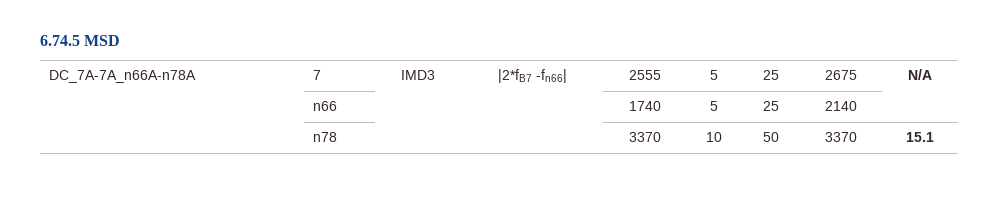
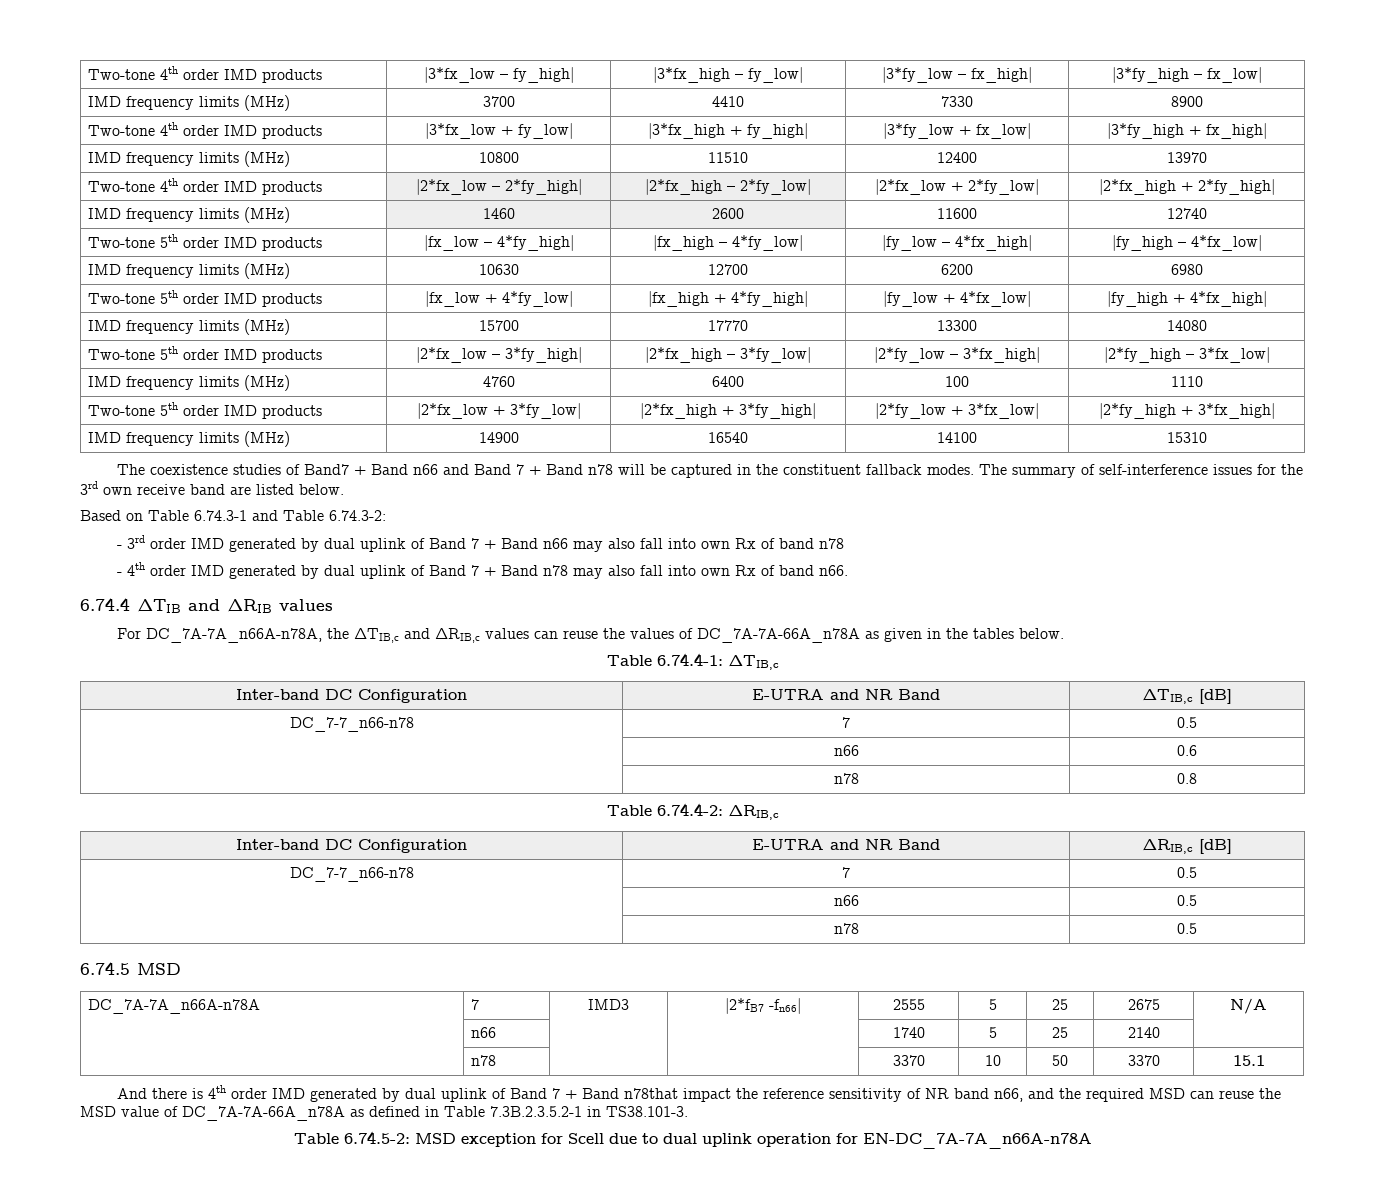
(40, 40) none -> [88,66,323,83] [423,67,574,83] [653,67,803,83] [882,67,1032,83] [1111,67,1262,83] [88,95,291,111] [482,96,515,107] [712,96,744,107] [941,96,973,107] [1170,96,1203,107] [88,122,323,139] [424,123,573,139] [648,123,808,139] [883,123,1031,139] [1106,123,1267,139] [88,151,291,167] [478,152,519,163] [708,152,748,163] [937,152,977,163] [1166,152,1207,163] [88,178,323,195] [415,179,582,195] [645,179,811,195] [875,179,1039,195] [1098,179,1275,195] [88,207,291,223] [482,208,515,219] [712,208,744,219] [937,208,977,219] [1166,208,1207,219] [88,234,323,251] [423,235,574,251] [653,235,803,251] [882,235,1032,251] [1111,235,1262,251] [88,263,291,279] [478,264,519,275] [708,264,748,275] [941,264,973,275] [1170,264,1203,275] [88,290,323,307] [424,291,573,307] [648,291,808,307] [883,291,1031,307] [1106,291,1267,307] [88,319,291,335] [478,320,519,331] [708,320,748,331] [937,320,977,331] [1166,320,1207,331] [88,346,323,363] [415,347,582,363] [645,347,811,363] [874,347,1040,363] [1103,347,1270,363] [88,375,291,391] [482,376,515,387] [712,376,744,387] [945,376,969,387] [1170,376,1203,387] [88,402,323,419] [416,403,581,419] [640,403,816,419] [875,403,1039,419] [1098,403,1275,419] [88,431,291,447] [478,432,519,443] [708,432,748,443] [937,432,977,443] [1166,432,1207,443] [117,464,1304,478] [80,481,344,495] [80,510,386,521] [117,535,845,552] [117,562,849,579] [80,598,333,613] [117,628,1065,643] [606,653,779,670] [235,689,467,703] [752,689,940,700] [1142,689,1232,704] [289,717,414,732] [842,717,850,728] [1177,717,1197,728] [833,745,859,756] [1177,745,1197,756] [833,773,859,784] [1177,773,1197,784] [606,803,779,820] [235,839,467,853] [752,839,940,850] [1142,839,1232,854] [289,867,414,882] [842,867,850,878] [1177,867,1197,878] [833,895,859,906] [1177,895,1197,906] [833,923,859,934] [1177,923,1197,934] Two-tone 4th order IMD products | |3*fx_low – fy_high| | |3*fx_high – fy_low| | |3*fy_low – fx_high| | |3*fy_high – fx_low| // IMD frequency limits (MHz) | 3700 | 4410 | 7330 | 8900 // Two-tone 4th order IMD products | |3*fx_low + fy_low| | |3*fx_high + fy_high| | |3*fy_low + fx_low| | |3*fy_high + fx_high| // IMD frequency limits (MHz) | 10800 | 11510 | 12400 | 13970 // Two-tone 4th order IMD products | |2*fx_low – 2*fy_high| | |2*fx_high – 2*fy_low| | |2*fx_low + 2*fy_low| | |2*fx_high + 2*fy_high| // IMD frequency limits (MHz) | 1460 | 2600 | 11600 | 12740 // Two-tone 5th order IMD products | |fx_low – 4*fy_high| | |fx_high – 4*fy_low| | |fy_low – 4*fx_high| | |fy_high – 4*fx_low| // IMD frequency limits (MHz) | 10630 | 12700 | 6200 | 6980 // Two-tone 5th order IMD products | |fx_low + 4*fy_low| | |fx_high + 4*fy_high| | |fy_low + 4*fx_low| | |fy_high + 4*fx_high| // IMD frequency limits (MHz) | 15700 | 17770 | 13300 | 14080 // Two-tone 5th order IMD products | |2*fx_low – 3*fy_high| | |2*fx_high – 3*fy_low| | |2*fy_low – 3*fx_high| | |2*fy_high – 3*fx_low| // IMD frequency limits (MHz) | 4760 | 6400 | 100 | 1110 // Two-tone 5th order IMD products | |2*fx_low + 3*fy_low| | |2*fx_high + 3*fy_high| | |2*fy_low + 3*fx_low| | |2*fy_high + 3*fx_high| // IMD frequency limits (MHz) | 14900 | 16540 | 14100 | 15310 // The coexistence studies of Band7 + Band n66 and Band 7 + Band n78 will be captured in the constituent fallback modes. The summary of self-interference issues for the 3rd own receive band are listed below. // Based on Table 6.74.3-1 and Table 6.74.3-2: // - 3rd order IMD generated by dual uplink of Band 7 + Band n66 may also fall into own Rx of band n78 // - 4th order IMD generated by dual uplink of Band 7 + Band n78 may also fall into own Rx of band n66. // 6.74.4 ∆TIB and ∆RIB values // For DC_7A-7A_n66A-n78A, the ΔTIB,c and ΔRIB,c values can reuse the values of DC_7A-7A-66A_n78A as given in the tables below. // Table 6.74.4-1: ΔTIB,c // Inter-band DC Configuration | E-UTRA and NR Band | ΔTIB,c [dB] // DC_7-7_n66-n78 | 7 | 0.5 // | n66 | 0.6 // | n78 | 0.8 // Table 6.74.4-2: ΔRIB,c // Inter-band DC Configuration | E-UTRA and NR Band | ΔRIB,c [dB] // DC_7-7_n66-n78 | 7 | 0.5 // | n66 | 0.5 // | n78 | 0.5 //
(934, 137) none -> [117,1085,1282,1102] [80,1106,688,1121] [293,1131,1092,1149] // And there is 4th order IMD generated by dual uplink of Band 7 + Band n78that impact the reference sensitivity of NR band n66, and the required MSD can reuse the MSD value of DC_7A-7A-66A_n78A as defined in Table 7.3B.2.3.5.2-1 in TS38.101-3. // Table 6.74.5-2: MSD exception for Scell due to dual uplink operation for EN-DC_7A-7A_n66A-n78A

